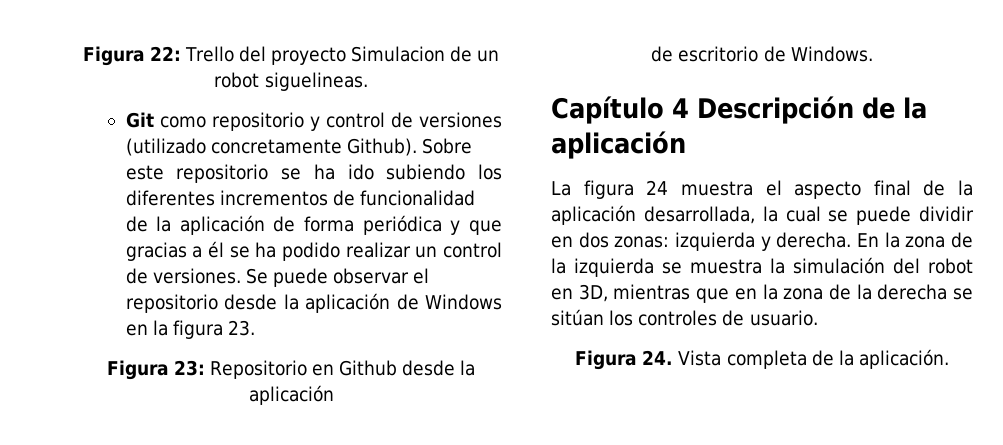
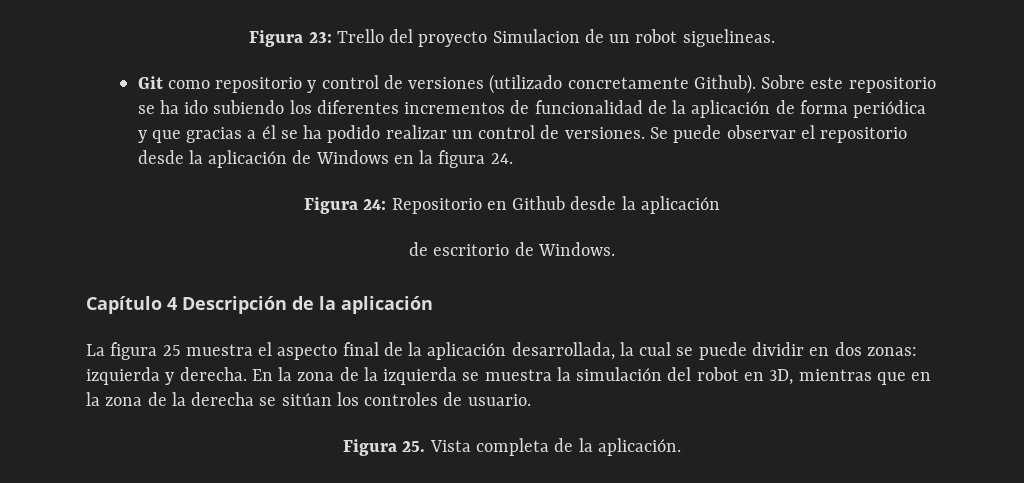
[82,46,181,66] Figura 22: -> [249,30,332,47] Figura 23:
[227,320,255,336] [106,360,205,380] 23. // Figura 23: -> [490,153,513,164] [304,197,387,214] 24. // Figura 24:
[646,180,669,195] 24 -> [162,345,181,356] 25
[642,350,674,365] 24. -> [402,441,426,452] 25.

